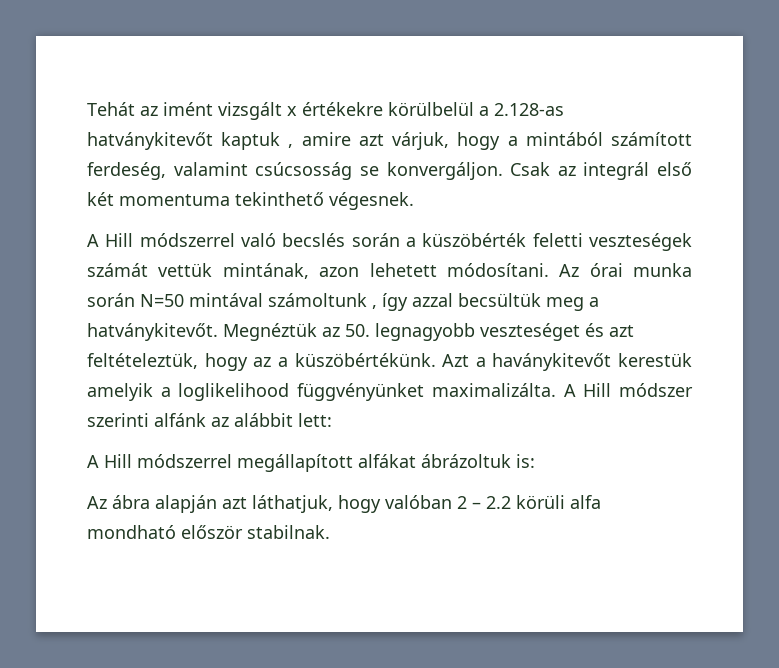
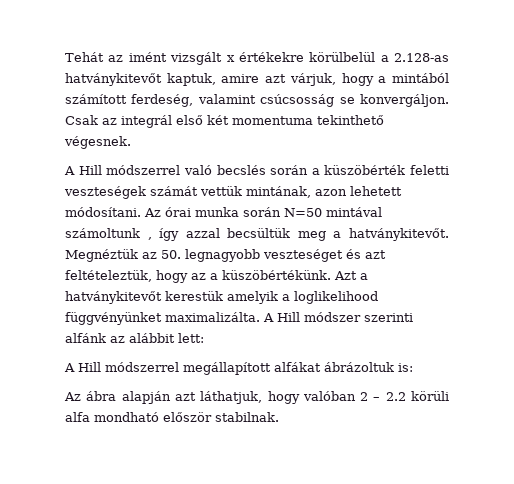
[221,132,294,150] kaptuk , -> [166,73,216,86] kaptuk,
[492,353,612,371] haványkitevőt -> [65,291,162,304] hatványkitevőt

